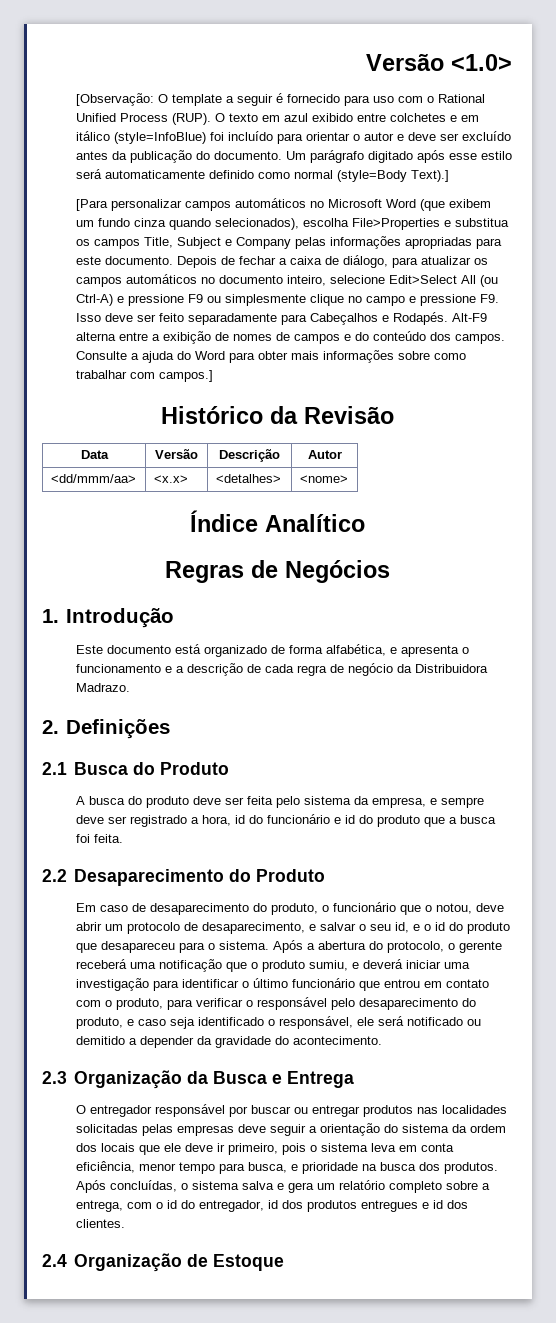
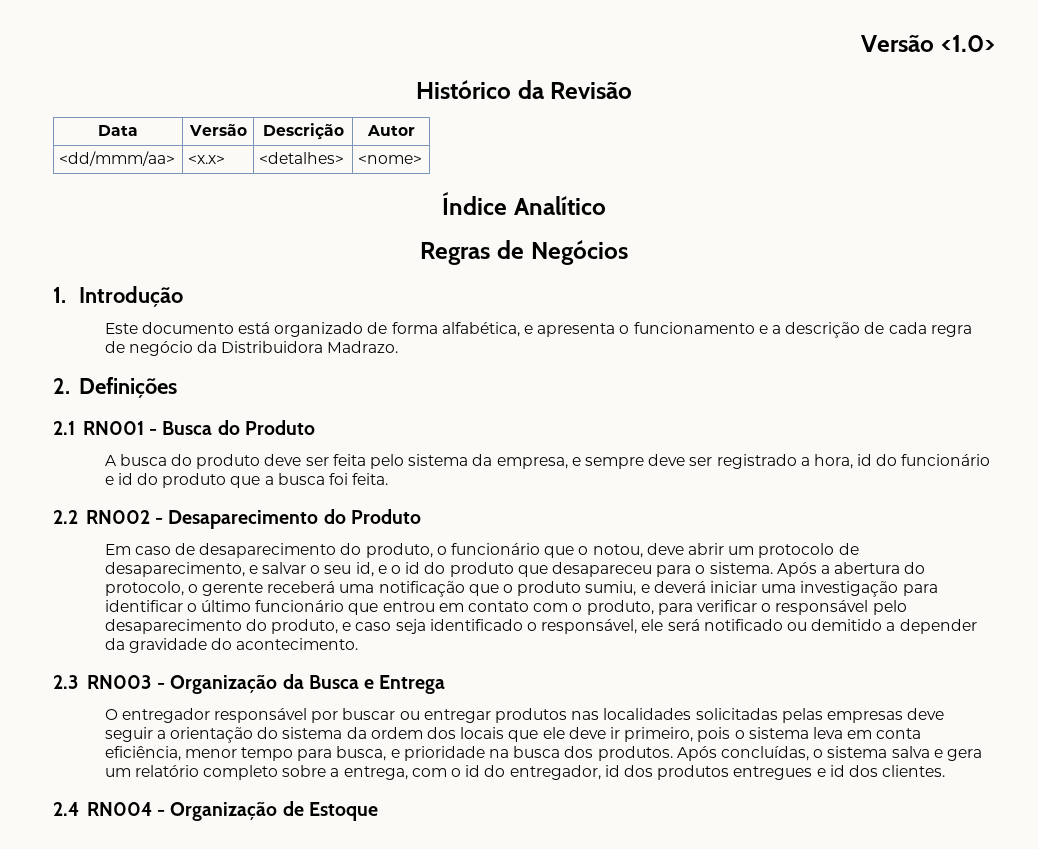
[75,93,485,106] [75,113,479,125] [75,131,511,144] [75,150,512,163] [75,169,449,182] [75,198,491,211] [75,218,509,230] [75,236,502,249] [75,255,488,268] [75,274,498,287] [75,294,499,306] [75,312,487,325] [75,331,505,344] [75,350,466,363] [75,370,213,382] // [Observação: O template a seguir é fornecido para uso com o Rational Unified Process (RUP). O texto em azul exibido entre colchetes e em itálico (style=InfoBlue) foi incluído para orientar o autor e deve ser excluído antes da publicação do documento. Um parágrafo digitado após esse estilo será automaticamente definido como normal (style=Body Text).] // [Para personalizar campos automáticos no Microsoft Word (que exibem um fundo cinza quando selecionados), escolha File>Properties e substitua os campos Title, Subject e Company pelas informações apropriadas para este documento. Depois de fechar a caixa de diálogo, para atualizar os campos automáticos no documento inteiro, selecione Edit>Select All (ou Ctrl-A) e pressione F9 ou simplesmente clique no campo e pressione F9. Isso deve ser feito separadamente para Cabeçalhos e Rodapés. Alt-F9 alterna entre a exibição de nomes de campos e do conteúdo dos campos. Consulte a ajuda do Word para obter mais informações sobre como trabalhar com campos.] -> (995, 43) none
(67, 768) none -> [82,421,158,435] RN001 -
(67, 875) none -> [85,510,164,524] RN002 -
(67, 1077) none -> [86,675,166,689] RN003 -
(67, 1260) none -> [86,802,166,816] RN004 -

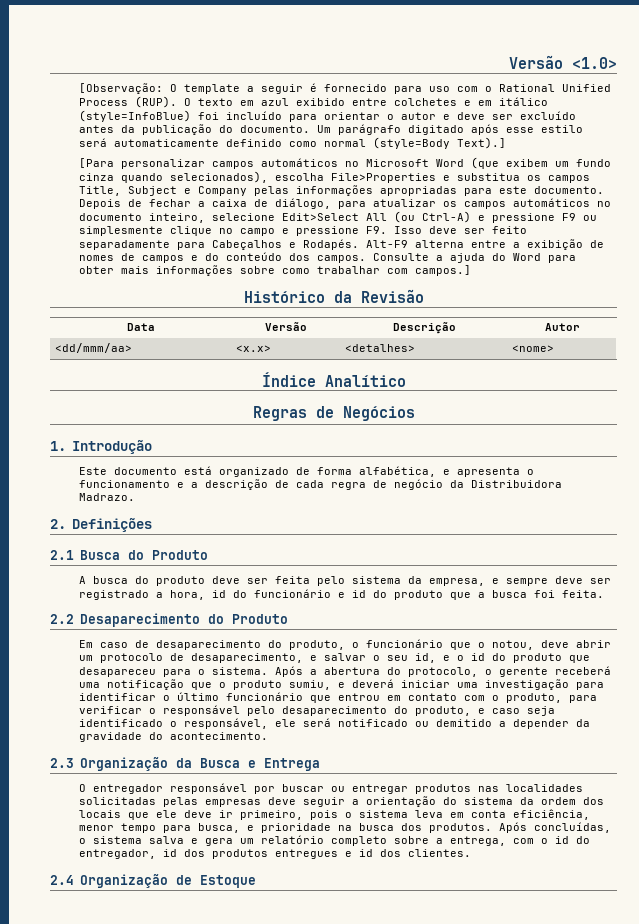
(995, 43) none -> [79,83,612,94] [79,96,549,108] [79,110,577,122] [79,124,584,135] [79,137,507,149] [79,157,612,169] [79,171,591,183] [79,185,605,196] [79,198,612,209] [79,211,598,223] [79,226,528,236] [79,239,605,250] [79,252,577,263] [79,265,472,276] // [Observação: O template a seguir é fornecido para uso com o Rational Unified Process (RUP). O texto em azul exibido entre colchetes e em itálico (style=InfoBlue) foi incluído para orientar o autor e deve ser excluído antes da publicação do documento. Um parágrafo digitado após esse estilo será automaticamente definido como normal (style=Body Text).] // [Para personalizar campos automáticos no Microsoft Word (que exibem um fundo cinza quando selecionados), escolha File>Properties e substitua os campos Title, Subject e Company pelas informações apropriadas para este documento. Depois de fechar a caixa de diálogo, para atualizar os campos automáticos no documento inteiro, selecione Edit>Select All (ou Ctrl-A) e pressione F9 ou simplesmente clique no campo e pressione F9. Isso deve ser feito separadamente para Cabeçalhos e Rodapés. Alt-F9 alterna entre a exibição de nomes de campos e do conteúdo dos campos. Consulte a ajuda do Word para obter mais informações sobre como trabalhar com campos.]
[82,421,158,435] RN001 - -> (74, 555) none
[85,510,164,524] RN002 - -> (74, 619) none
[86,675,166,689] RN003 - -> (74, 763) none
[86,802,166,816] RN004 - -> (74, 880) none

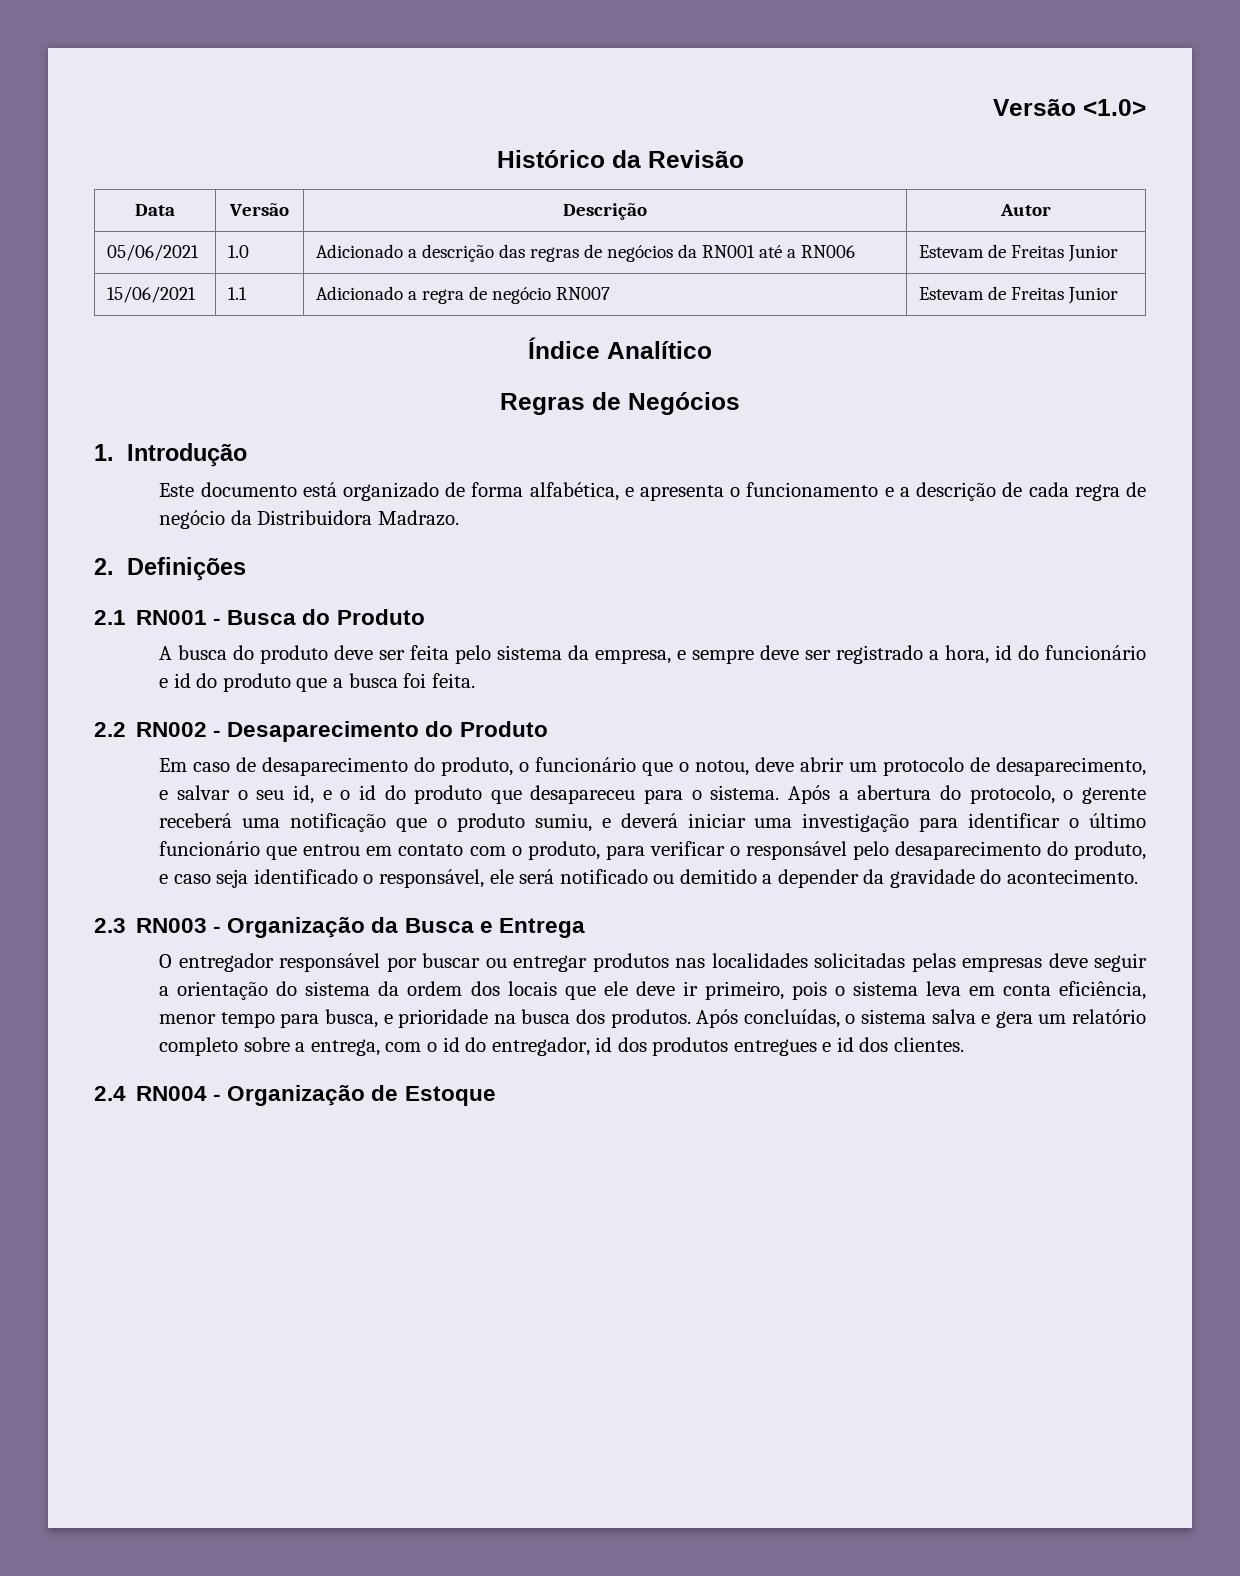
[79,83,612,94] [79,96,549,108] [79,110,577,122] [79,124,584,135] [79,137,507,149] [79,157,612,169] [79,171,591,183] [79,185,605,196] [79,198,612,209] [79,211,598,223] [79,226,528,236] [79,239,605,250] [79,252,577,263] [79,265,472,276] // [Observação: O template a seguir é fornecido para uso com o Rational Unified Process (RUP). O texto em azul exibido entre colchetes e em itálico (style=InfoBlue) foi incluído para orientar o autor e deve ser excluído antes da publicação do documento. Um parágrafo digitado após esse estilo será automaticamente definido como normal (style=Body Text).] // [Para personalizar campos automáticos no Microsoft Word (que exibem um fundo cinza quando selecionados), escolha File>Properties e substitua os campos Title, Subject e Company pelas informações apropriadas para este documento. Depois de fechar a caixa de diálogo, para atualizar os campos automáticos no documento inteiro, selecione Edit>Select All (ou Ctrl-A) e pressione F9 ou simplesmente clique no campo e pressione F9. Isso deve ser feito separadamente para Cabeçalhos e Rodapés. Alt-F9 alterna entre a exibição de nomes de campos e do conteúdo dos campos. Consulte a ajuda do Word para obter mais informações sobre como trabalhar com campos.] -> (1146, 107) none
[54,343,132,353] [235,345,271,352] [344,344,415,352] [511,345,554,352] <dd/mmm/aa> | <x.x> | <detalhes> | <nome> -> [106,244,199,261] [227,245,249,258] [315,244,855,262] [918,244,1118,262] [106,286,196,303] [227,287,247,300] [315,286,610,304] [918,286,1118,304] 05/06/2021 | 1.0 | Adicionado a descrição das regras de negócios da RN001 até a RN006 | Estevam de Freitas Junior // 15/06/2021 | 1.1 | Adicionado a regra de negócio RN007 | Estevam de Freitas Junior
(74, 555) none -> [136,610,222,625] RN001 -
(74, 619) none -> [136,722,222,737] RN002 -
(74, 763) none -> [136,918,222,933] RN003 -
(74, 880) none -> [136,1086,222,1101] RN004 -

